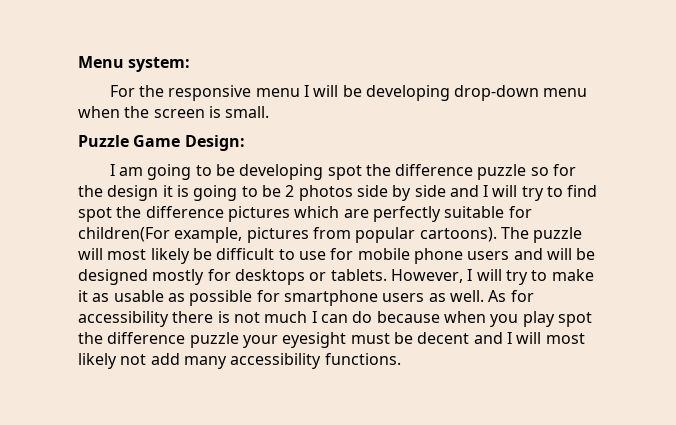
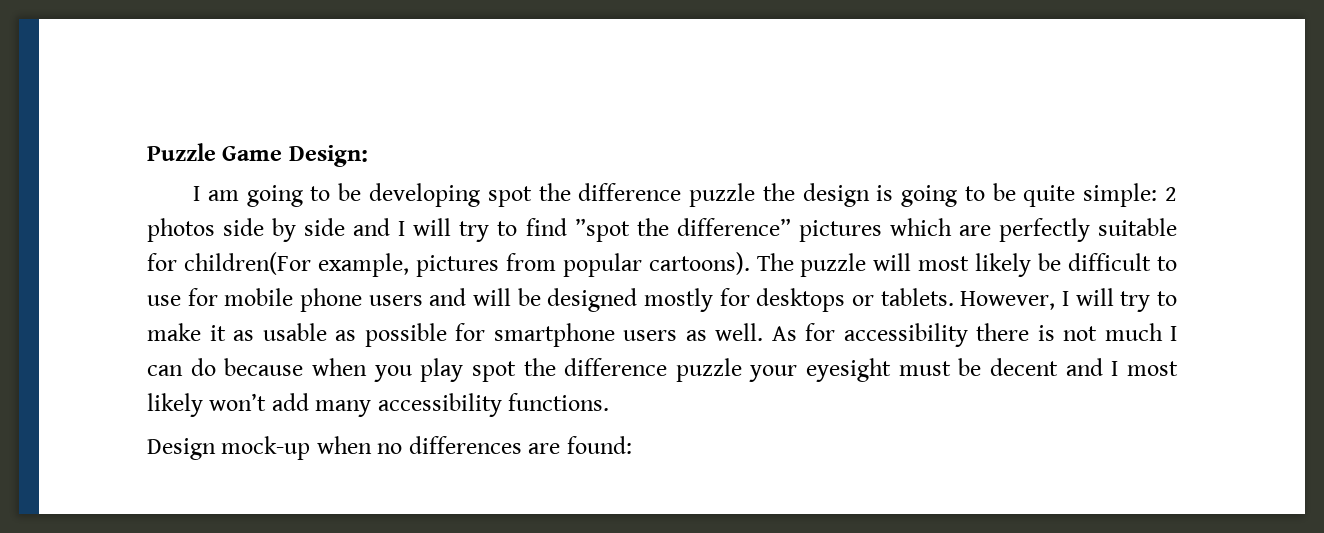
[78,56,191,72] [109,85,588,101] [78,106,270,118] Menu system: // For the responsive menu I will be developing drop-down menu when the screen is small. // -> (147, 152) none
[530,164,577,176] so for -> (756, 195) none
[162,185,173,197] it -> (870, 195) none
(281, 191) none -> [1023,183,1158,207] quite simple:
[78,206,224,222] spot the difference -> [574,218,791,242] ”spot the difference”
[516,332,585,344] [78,353,147,369] will most likely not -> [1126,361,1178,376] [147,393,267,417] most likely won’t
(401, 359) none -> [147,436,632,460] // Design mock-up when no differences are found:

